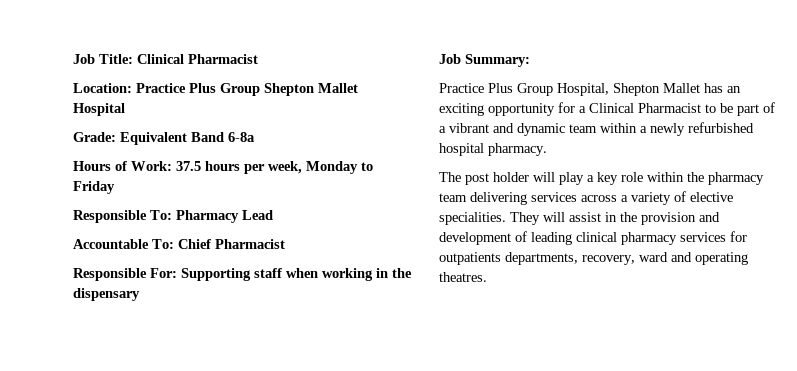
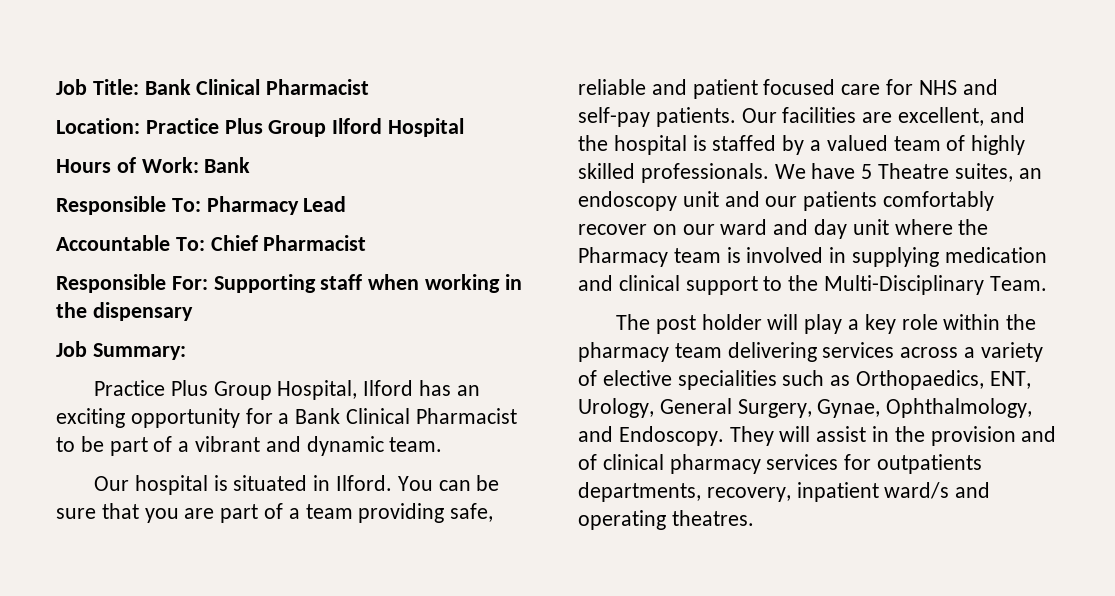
(133, 59) none -> [144,79,191,95] Bank
[264,83,358,96] Shepton Mallet -> [332,118,383,134] Ilford
[73,132,255,145] // Grade: Equivalent Band 6-8a -> (465, 127) none
[176,161,373,174] [73,181,115,194] 37.5 hours per week, Monday to Friday -> [204,157,251,173] Bank
[613,83,700,96] Shepton Mallet -> [363,380,414,396] Ilford
(586, 109) none -> [295,408,341,424] Bank
[569,122,754,136] [439,143,547,156] team within a newly refurbished hospital pharmacy. -> [389,437,443,452] [93,475,500,495] [56,503,494,523] [578,79,998,99] [578,107,1025,127] [578,135,1026,155] [578,163,1042,183] [578,191,995,211] [578,219,989,239] [578,247,1047,267] [578,275,1047,295] team. // Our hospital is situated in Ilford. You can be sure that you are part of a team providing safe, reliable and patient focused care for NHS and self-pay patients. Our facilities are excellent, and the hospital is staffed by a valued team of highly skilled professionals. We have 5 Theatre suites, an endoscopy unit and our patients comfortably recover on our ward and day unit where the Pharmacy team is involved in supplying medication and clinical support to the Multi-Disciplinary Team.
[439,212,506,225] specialities. -> [677,370,1031,390] [578,398,1033,418] [578,426,724,446] specialities such as Orthopaedics, ENT, Urology, General Surgery, Gynae, Ophthalmology, and Endoscopy.
[439,231,572,245] development of leading -> [578,454,597,470] of
[639,252,668,262] ward -> [796,482,950,502] inpatient ward/s

